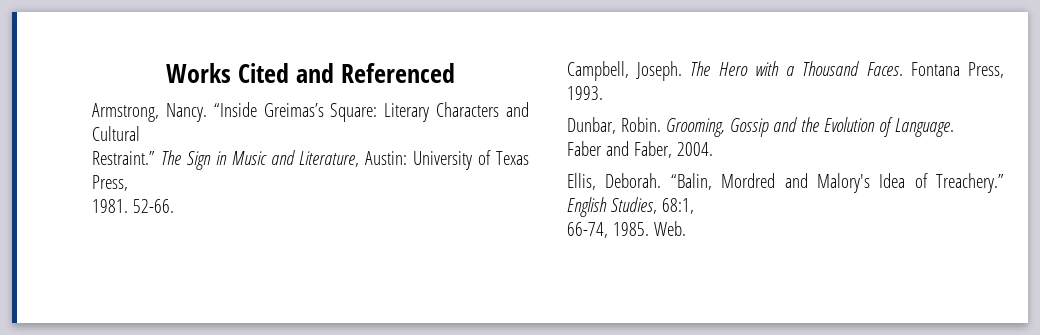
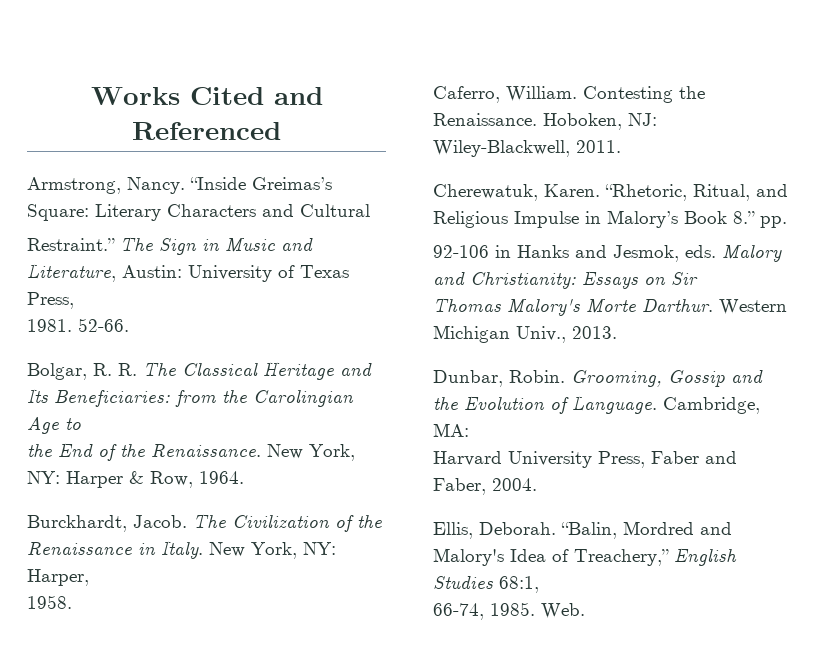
[567,61,1004,81] [567,86,603,100] Campbell, Joseph. The Hero with a Thousand Faces. Fontana Press, 1993. -> [27,362,372,380] [27,389,354,407] [27,416,81,434] [27,443,355,461] [27,471,244,488] [27,514,382,532] [27,541,336,559] [27,569,89,586] [27,595,72,609] [433,86,705,103] [433,113,657,130] [433,140,621,157] [433,184,788,201] [433,210,787,228] [433,244,782,262] [433,271,698,289] [433,298,787,316] [433,325,617,343] Bolgar, R. R. The Classical Heritage and Its Beneficiaries: from the Carolingian Age to // the End of the Renaissance. New York, NY: Harper & Row, 1964. // Burckhardt, Jacob. The Civilization of the Renaissance in Italy. New York, NY: Harper, // 1958. // Caferro, William. Contesting the Renaissance. Hoboken, NJ: Wiley-Blackwell, 2011. // Cherewatuk, Karen. “Rhetoric, Ritual, and Religious Impulse in Malory’s Book 8.” pp. // 92-106 in Hanks and Jesmok, eds. Malory and Christianity: Essays on Sir // Thomas Malory's Morte Darthur. Western Michigan Univ., 2013.
(954, 127) // -> [663,397,760,414] [433,423,469,437] [433,451,645,468] Cambridge, MA: // Harvard University Press,
[936,173,1005,193] [567,197,657,217] Treachery.” English Studies, -> [574,548,737,566] [433,576,493,589] Treachery,” English Studies

